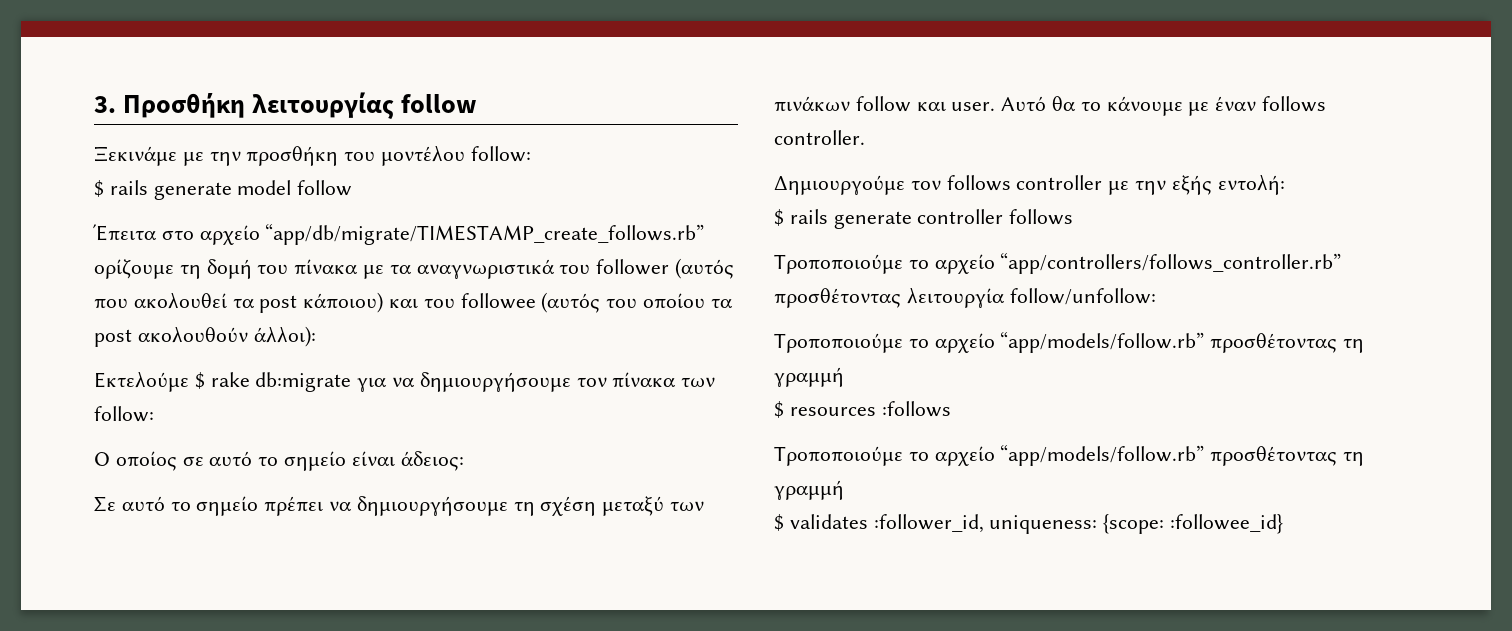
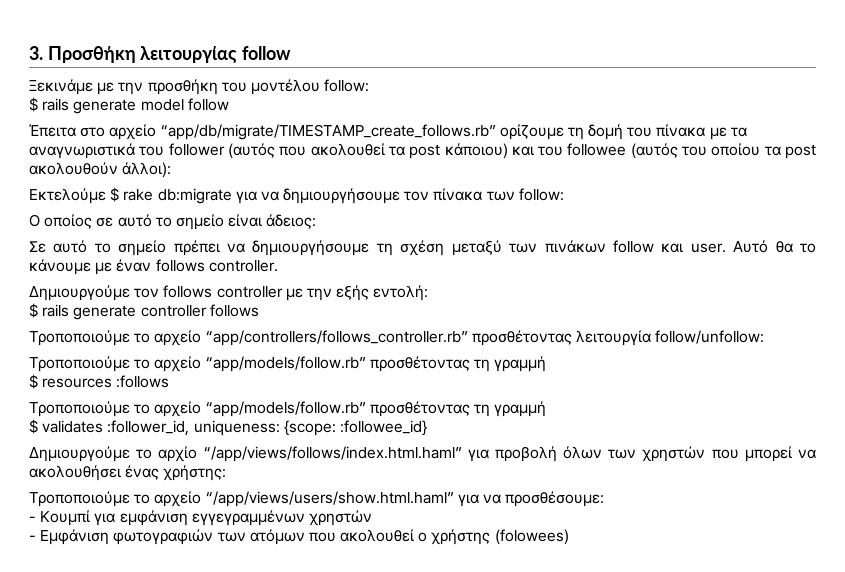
(1284, 524) none -> [29,446,816,462] [29,465,227,481] [29,491,605,507] [29,510,372,526] [29,529,569,545] // Δημιουργούμε το αρχίο “/app/views/follows/index.html.haml” για προβολή όλων των χρηστών που μπορεί να ακολουθήσει ένας χρήστης: // Τροποποιούμε το αρχείο “/app/views/users/show.html.haml” για να προσθέσουμε: // - Κουμπί για εμφάνιση εγγεγραμμένων χρηστών // - Εμφάνιση φωτογραφιών των ατόμων που ακολουθεί ο χρήστης (folowees)

